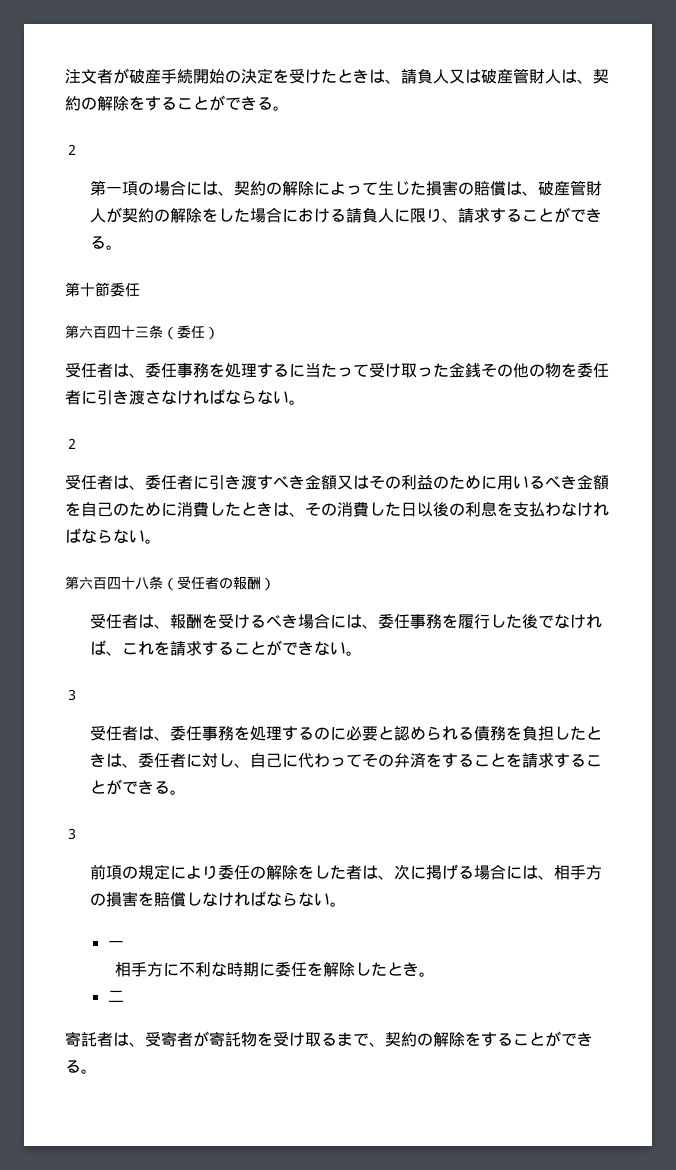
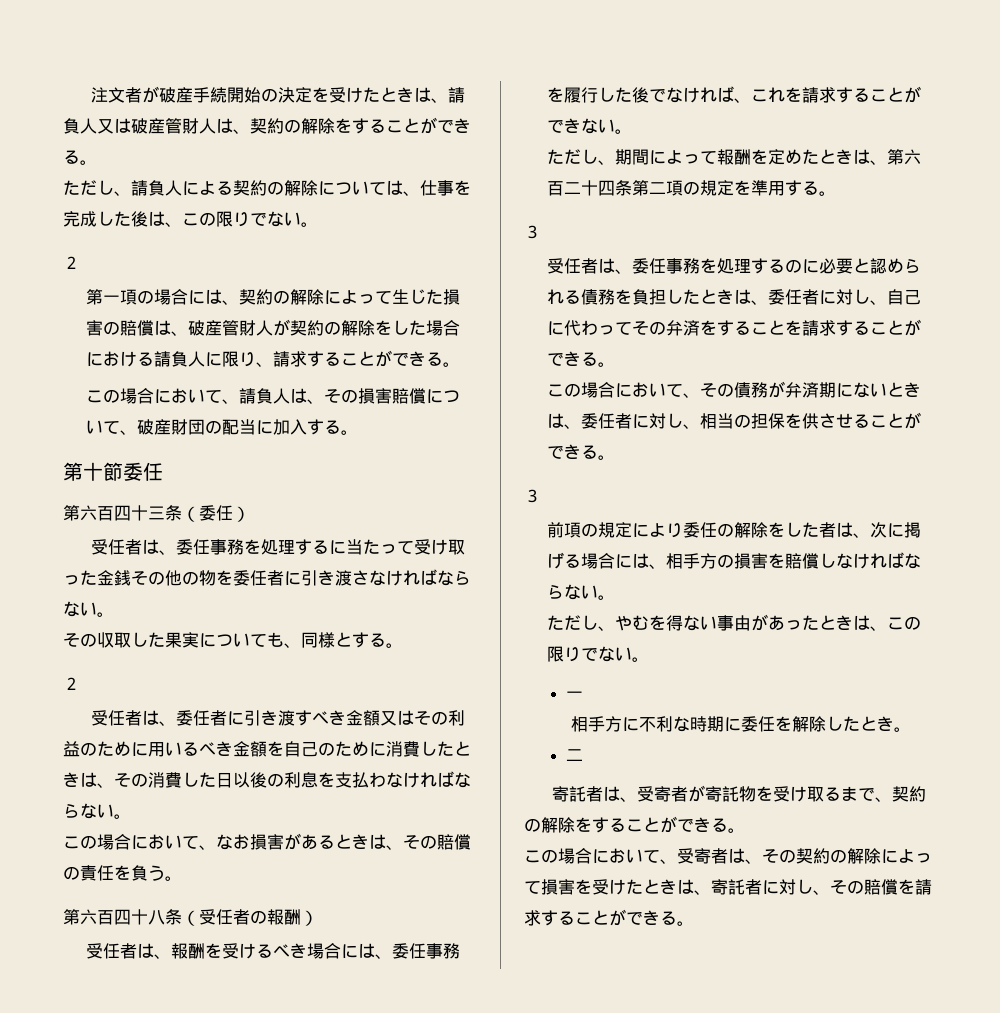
(289, 108) none -> [63,180,471,196] [63,211,318,227] // ただし、請負人による契約の解除については、仕事を完成した後は、この限りでない。
(122, 247) none -> [86,388,461,404] [86,419,359,435] // この場合において、請負人は、その損害賠償について、破産財団の配当に加入する。
(305, 402) none -> [63,632,403,648] // その収取した果実についても、同様とする。
(161, 541) none -> [63,833,471,850] [63,865,182,881] // この場合において、なお損害があるときは、その賠償の責任を負う。
(362, 653) none -> [547,149,922,165] [547,180,837,196] // ただし、期間によって報酬を定めたときは、第六百二十四条第二項の規定を準用する。
(186, 792) none -> [547,381,922,398] [547,412,922,429] [547,444,616,460] // この場合において、その債務が弁済期にないときは、委任者に対し、相当の担保を供させることができる。
(346, 904) none -> [547,614,922,631] [547,646,650,662] // ただし、やむを得ない事由があったときは、この限りでない。
(97, 1071) none -> [524,848,932,864] [524,879,932,895] [524,909,694,926] // この場合において、受寄者は、その契約の解除によって損害を受けたときは、寄託者に対し、その賠償を請求することができる。

